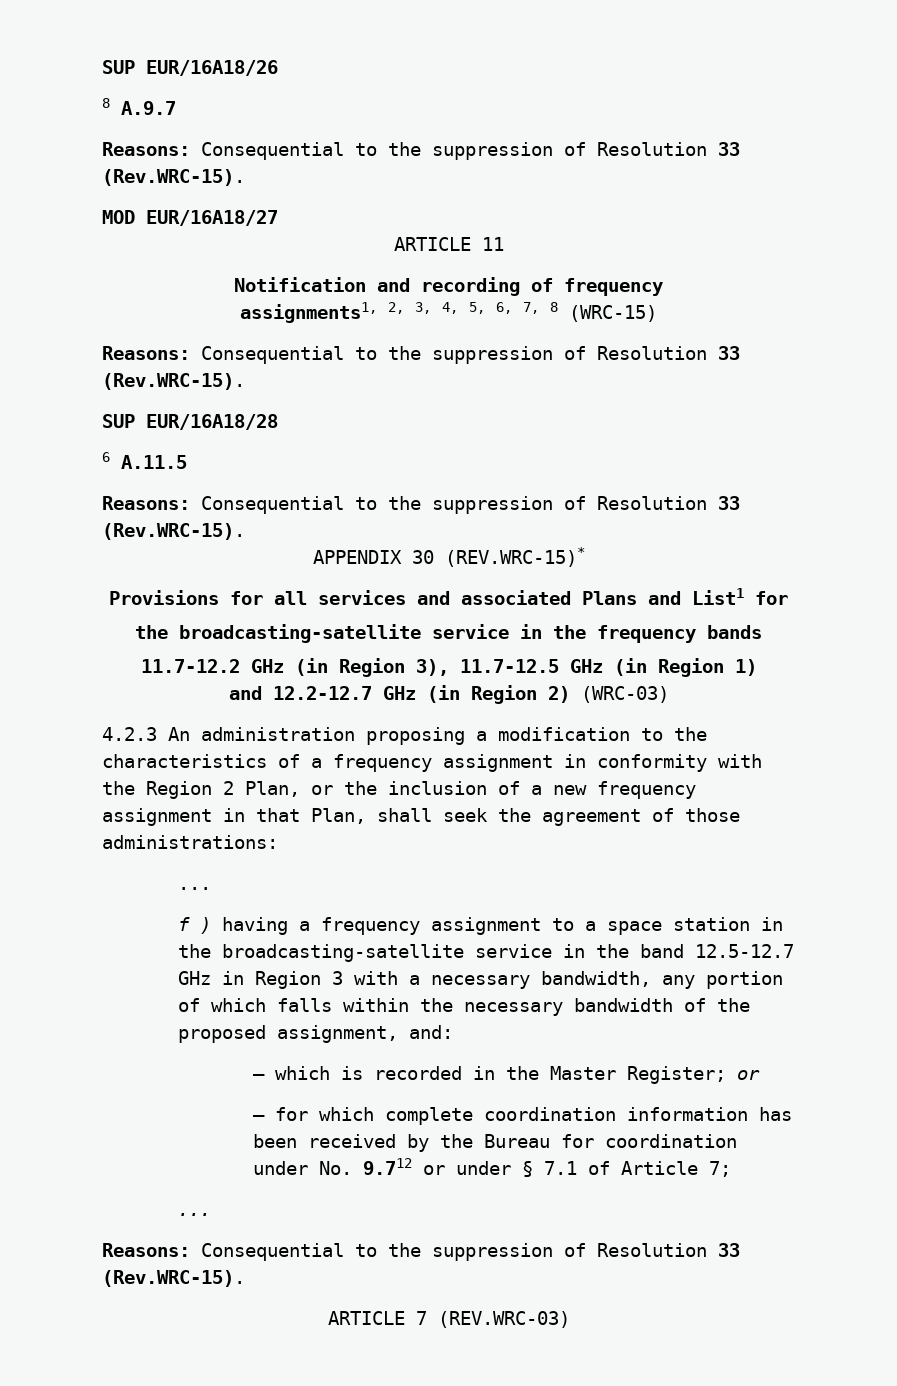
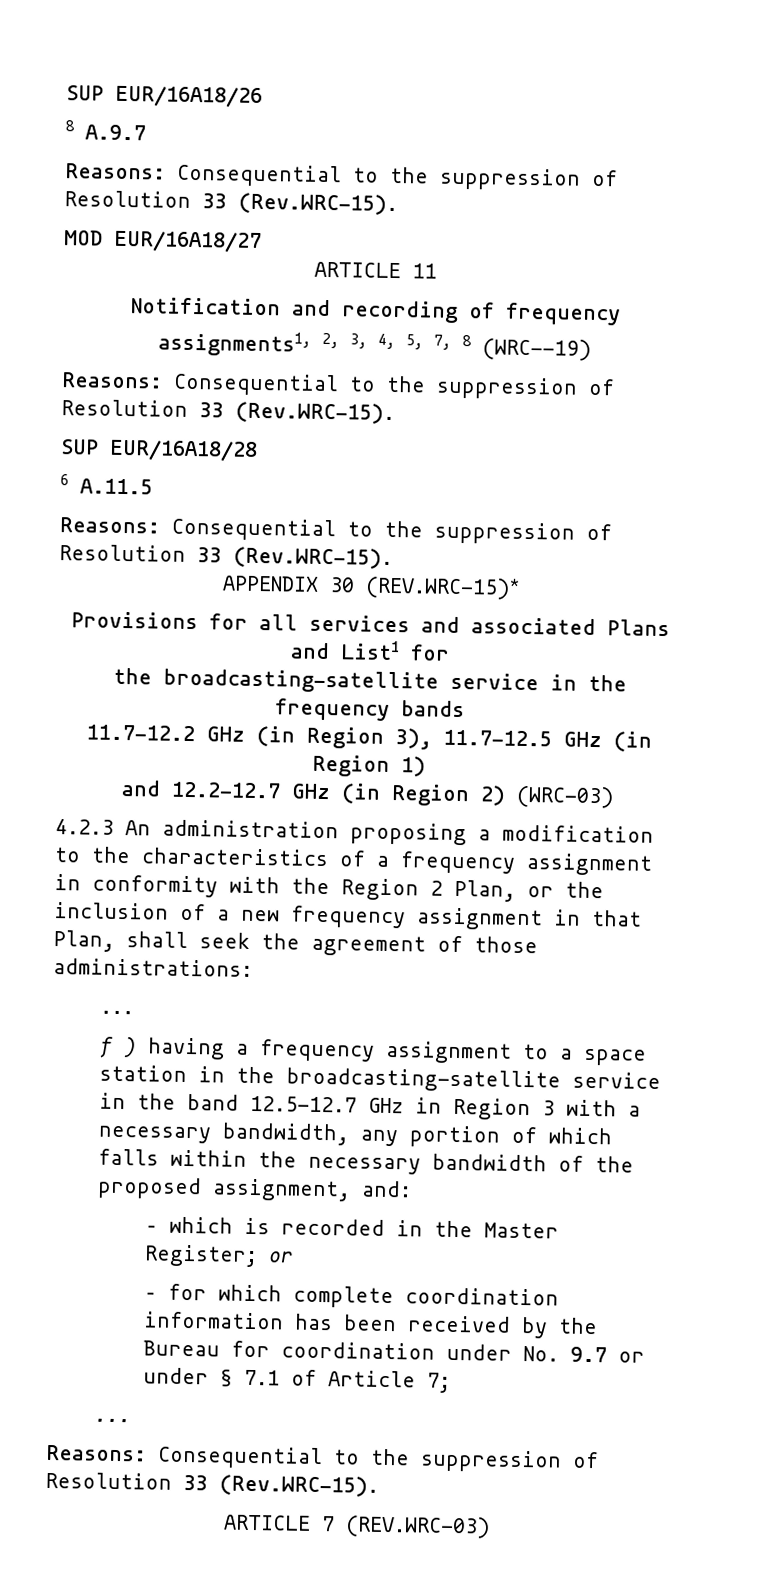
[496,302,512,314] 6, -> (423, 342) none
[569,305,657,322] (WRC-15) -> [481,338,592,361] (WRC--19)
[363,1158,413,1175] 9.712 -> [570,1346,608,1363] 9.7

